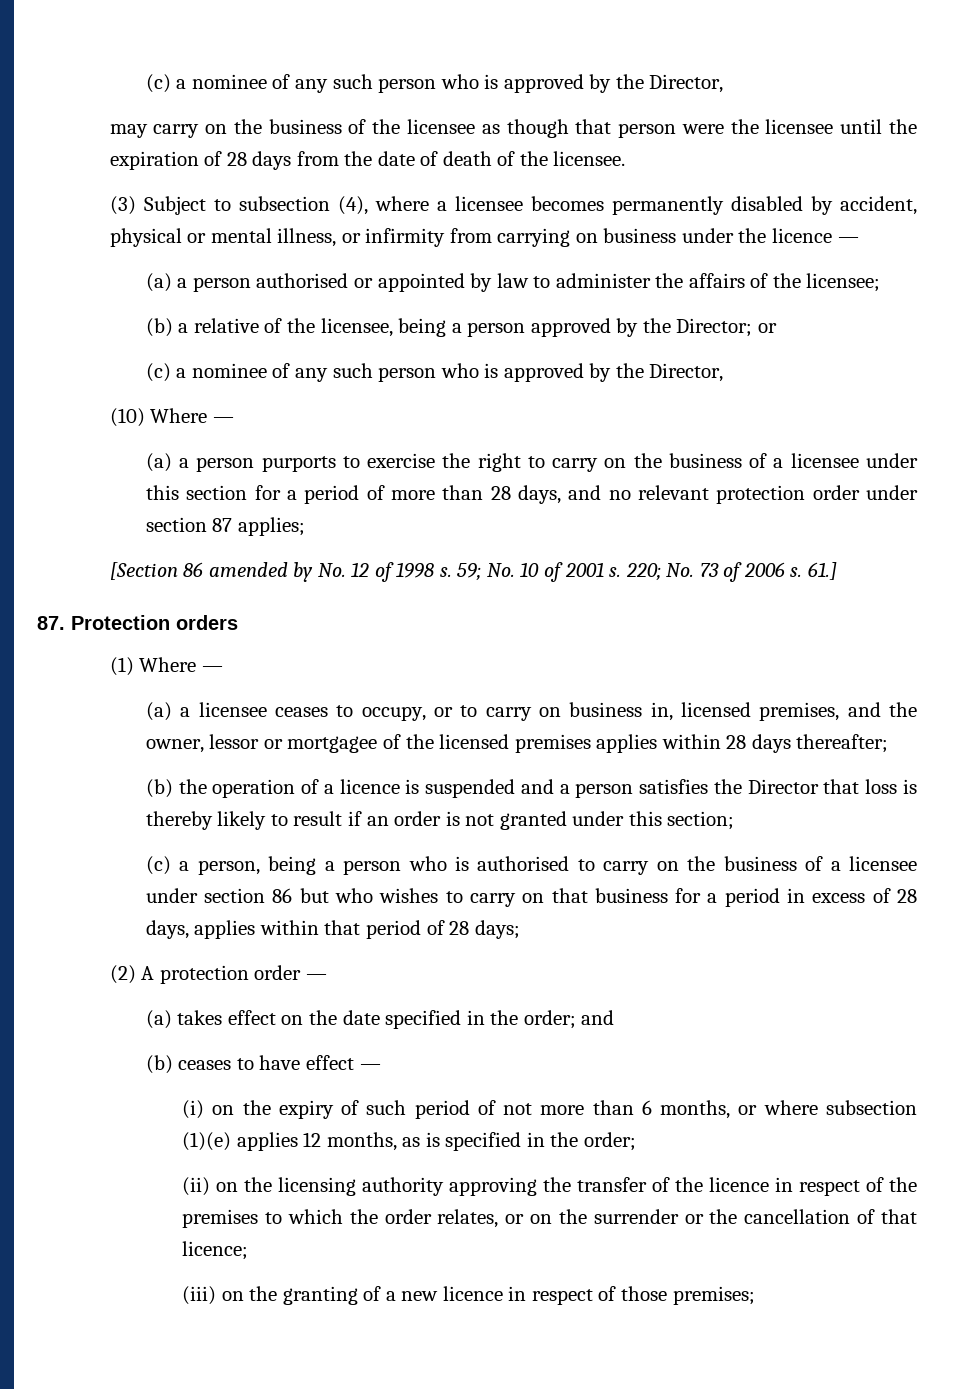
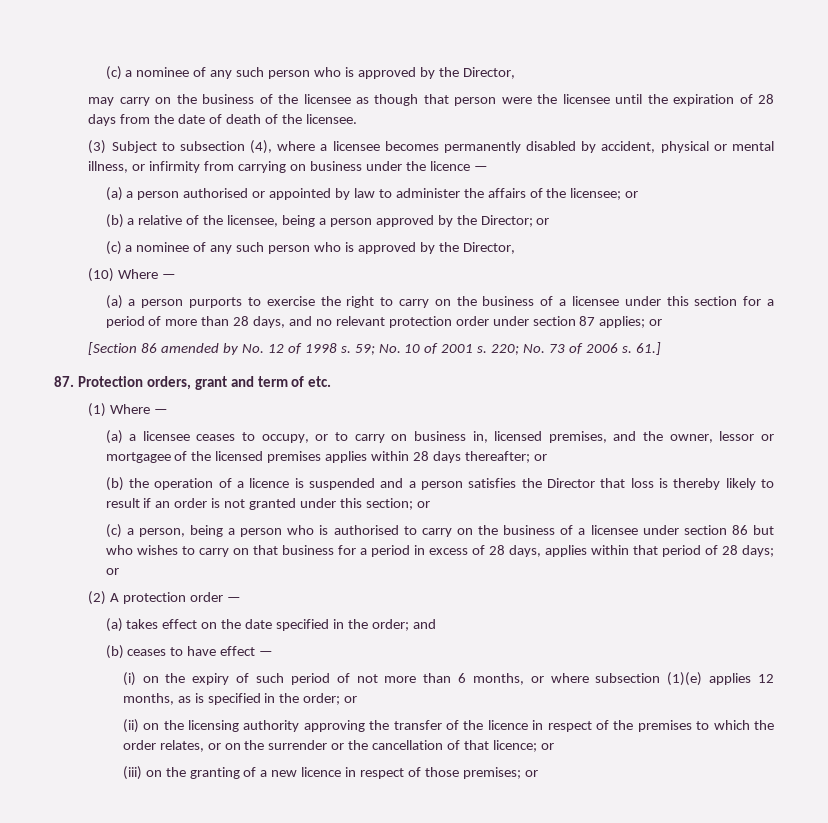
(881, 282) none -> [625,191,639,198] or
(305, 526) none -> [649,319,663,326] or
[176,615,238,630] orders -> [146,376,332,390] orders, grant and term of etc.
(889, 743) none -> [533,454,547,461] or
(735, 820) none -> [416,501,430,508] or
(520, 929) none -> [105,568,119,575] or
(636, 1141) none -> [344,696,358,703] or
(249, 1250) none -> [540,743,554,750] or
(755, 1295) none -> [524,770,538,777] or

